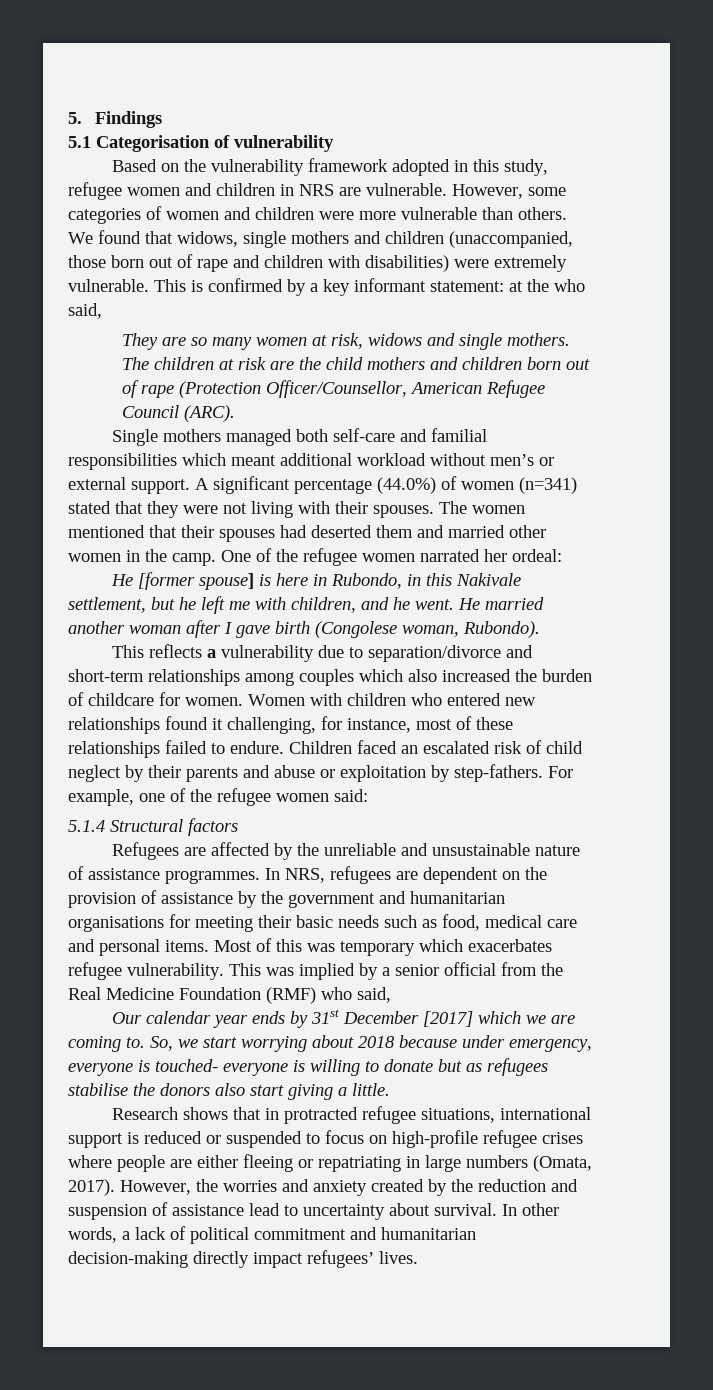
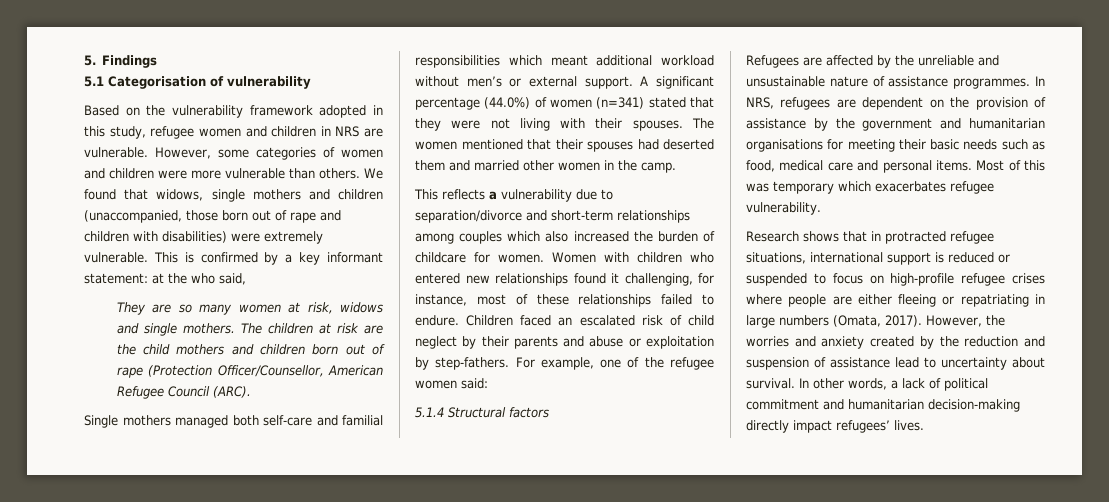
[221,548,562,566] [110,572,521,590] [68,596,544,614] [68,620,540,638] One of the refugee women narrated her ordeal: // He [former spouse] is here in Rubondo, in this Nakivale settlement, but he left me with children, and he went. He married another woman after I gave birth (Congolese woman, Rubondo). -> (676, 167) none
[229,962,563,980] [68,987,391,1004] [111,1009,575,1028] [68,1035,592,1052] [68,1058,548,1076] [68,1083,390,1100] This was implied by a senior official from the Real Medicine Foundation (RMF) who said, // Our calendar year ends by 31st December [2017] which we are coming to. So, we start worrying about 2018 because under emergency, everyone is touched- everyone is willing to donate but as refugees stabilise the donors also start giving a little. -> (821, 208) none

